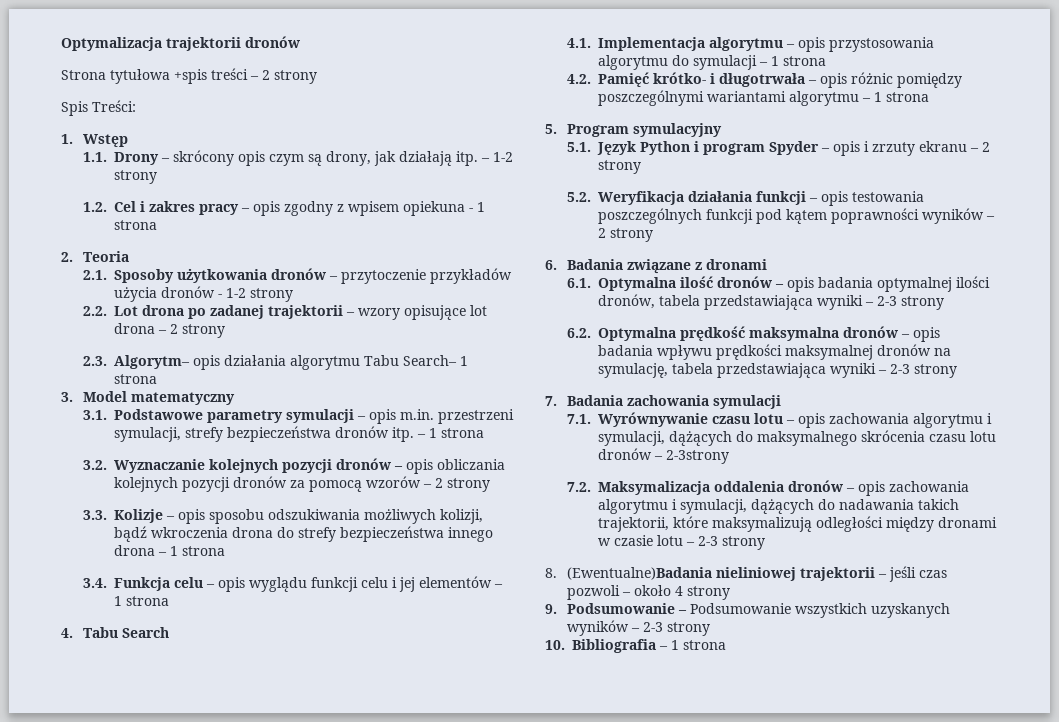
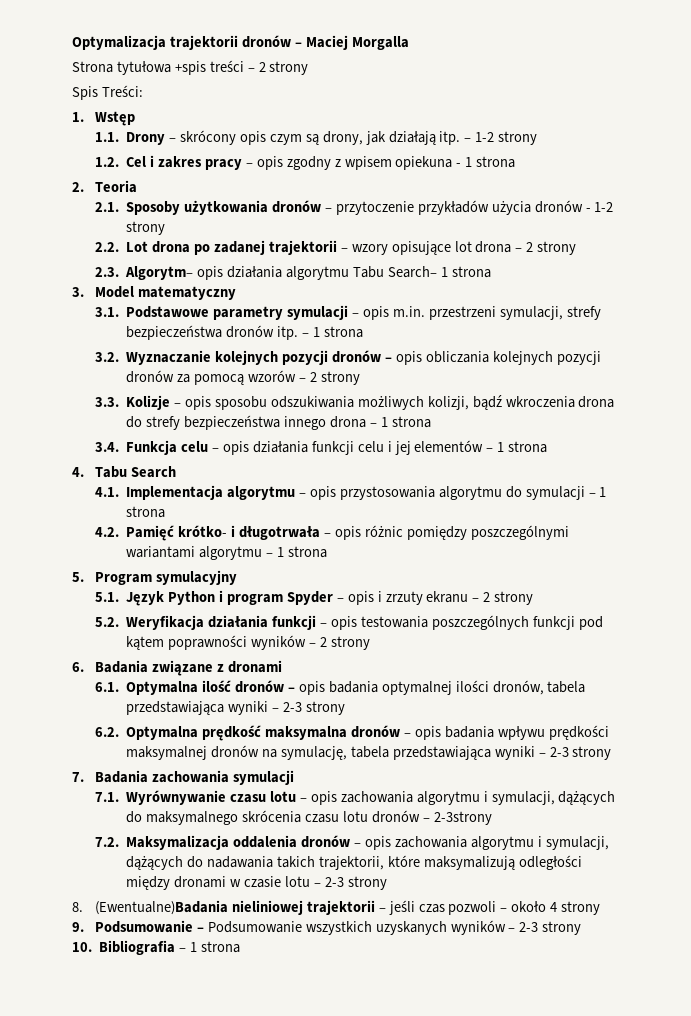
(300, 42) none -> [294,35,409,50] – Maciej Morgalla
[249,577,308,592] wyglądu -> [252,441,308,453] działania

